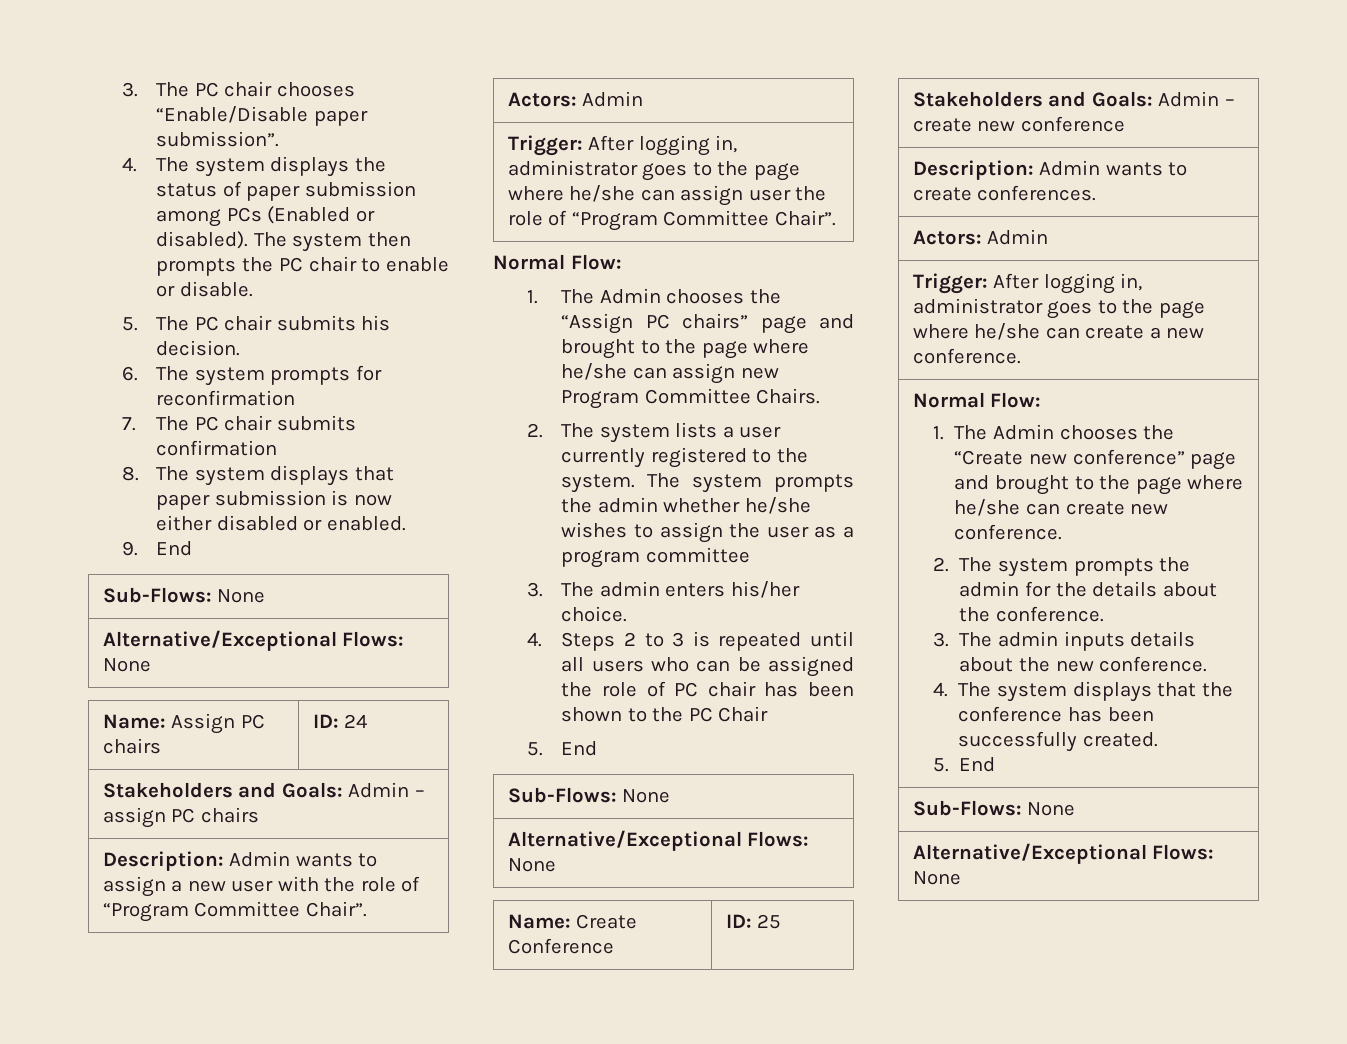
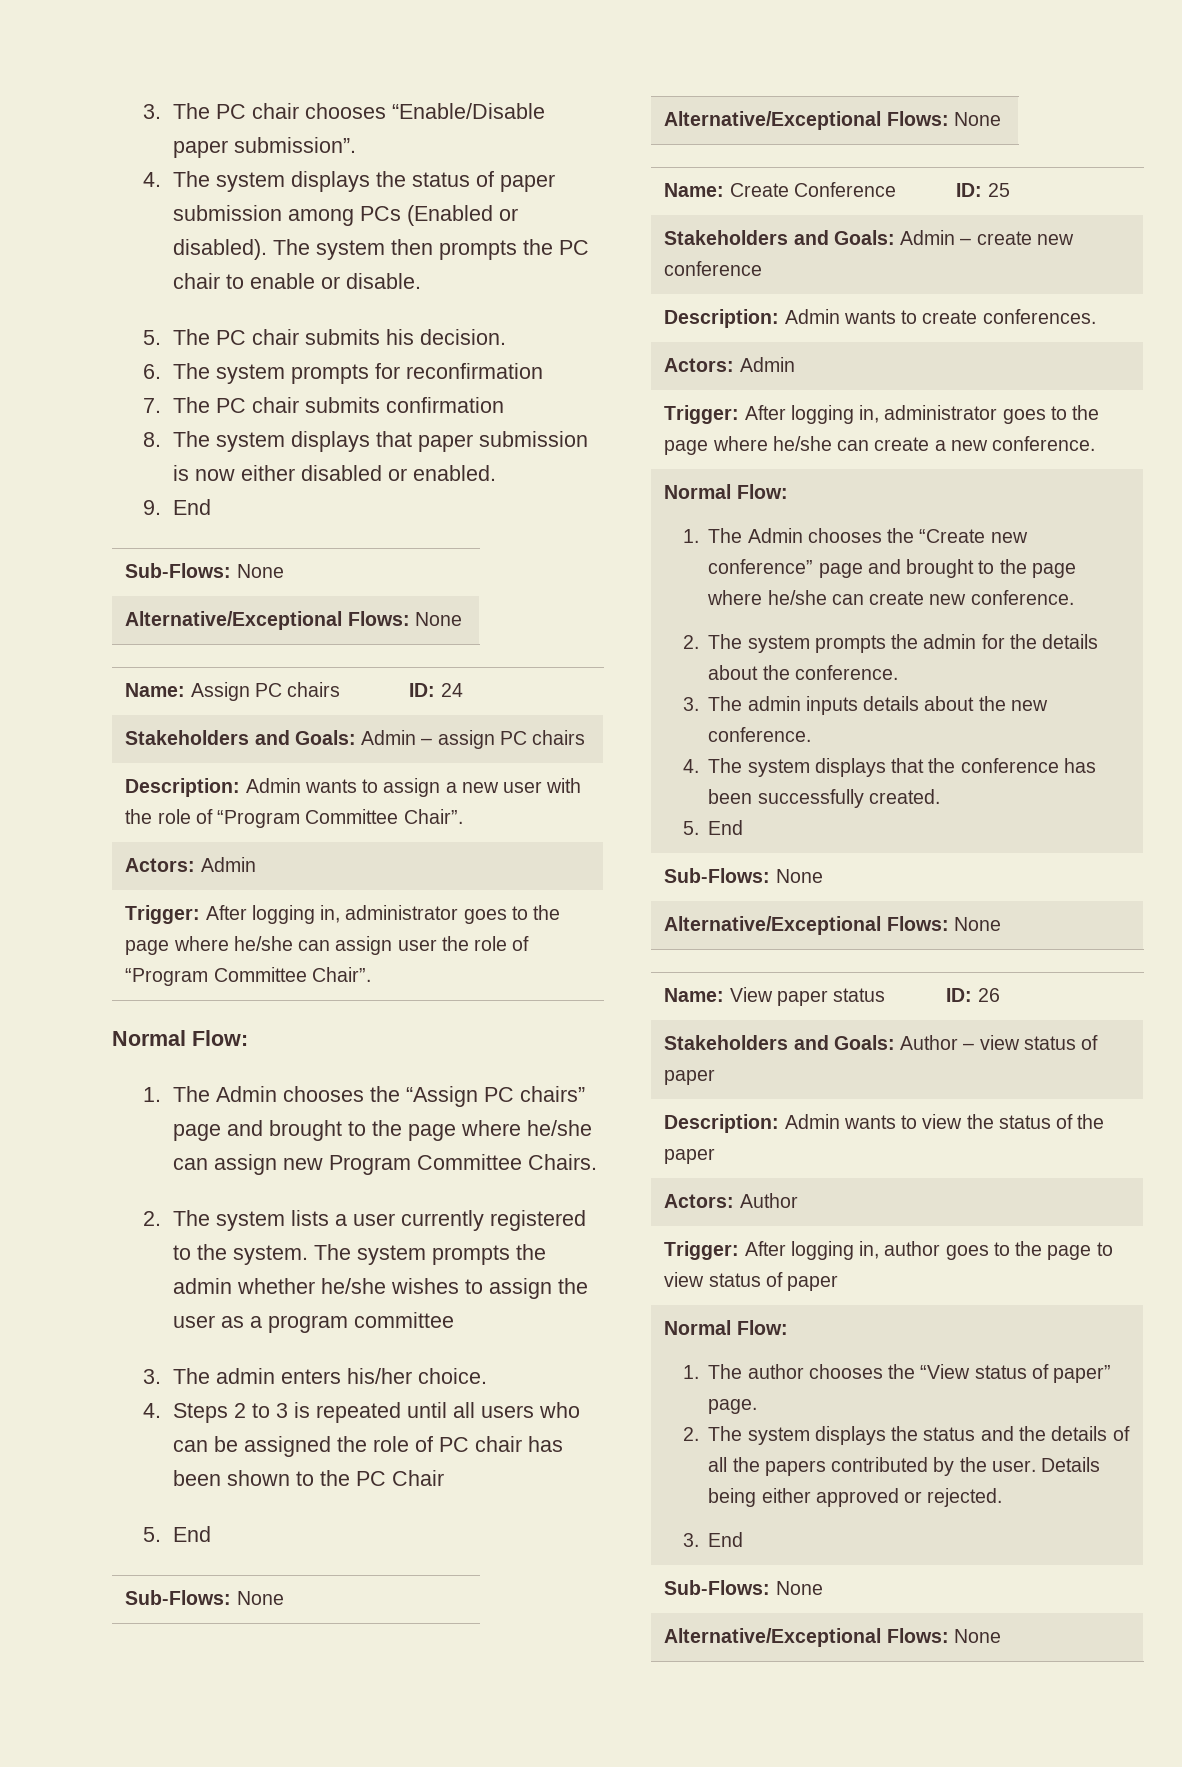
(961, 878) none -> [664,987,886,1006] [946,988,1000,1002] [664,1035,1099,1050] [664,1069,716,1085] [664,1114,1105,1133] [664,1148,716,1164] [664,1193,798,1208] [664,1241,1113,1260] [664,1272,839,1291] [664,1320,788,1335] [682,1364,1112,1383] [708,1399,758,1414] [682,1426,1130,1445] [708,1457,1101,1476] [708,1488,1003,1507] [682,1532,744,1547] [664,1580,823,1595] [664,1628,1001,1647] // Name: View paper status | ID: 26 // Stakeholders and Goals: Author – view status of paper // Description: Admin wants to view the status of the paper // Actors: Author // Trigger: After logging in, author goes to the page to view status of paper // Normal Flow: // 1. The author chooses the “View status of paper” page. // 2. The system displays the status and the details of all the papers contributed by the user. Details being either approved or rejected. // 3. End // Sub-Flows: None // Alternative/Exceptional Flows: None

